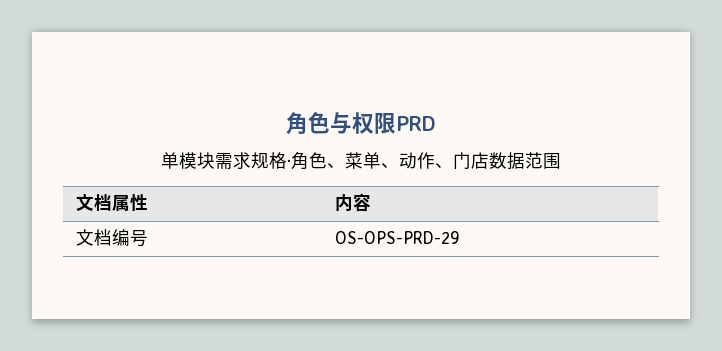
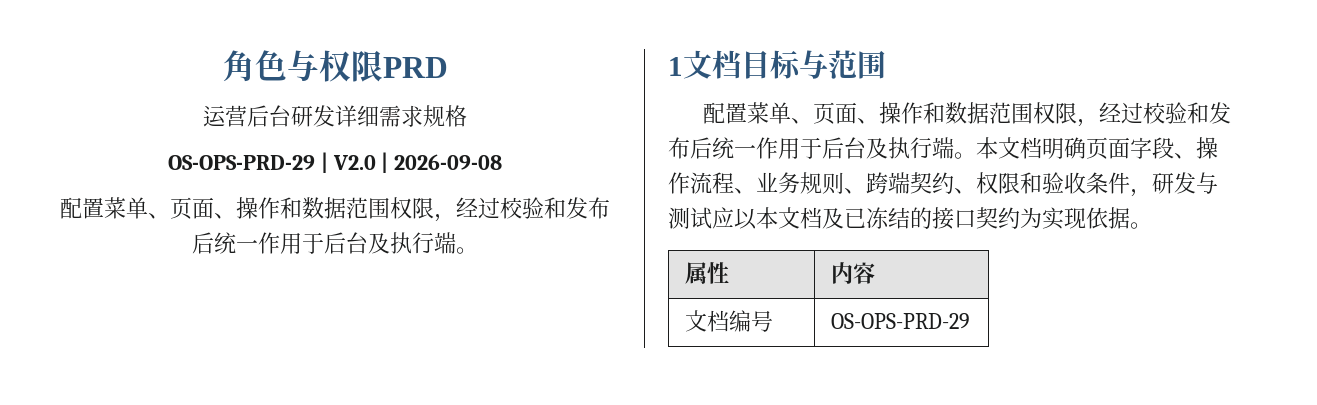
[161,152,561,170] [75,194,112,212] 单模块需求规格·角色、菜单、动作、门店数据范围 // 文档 -> [203,105,467,127] [167,152,503,173] [60,197,610,222] [192,232,478,254] [668,50,886,79] [702,102,1231,127] [668,137,1218,159] [668,172,1218,197] [668,207,1152,230] 运营后台研发详细需求规格 // OS-OPS-PRD-29 | V2.0 | 2026-09-08 // 配置菜单、页面、操作和数据范围权限，经过校验和发布后统一作用于后台及执行端。 // 1文档目标与范围 // 配置菜单、页面、操作和数据范围权限，经过校验和发布后统一作用于后台及执行端。本文档明确页面字段、操作流程、业务规则、跨端契约、权限和验收条件，研发与测试应以本文档及已冻结的接口契约为实现依据。 //

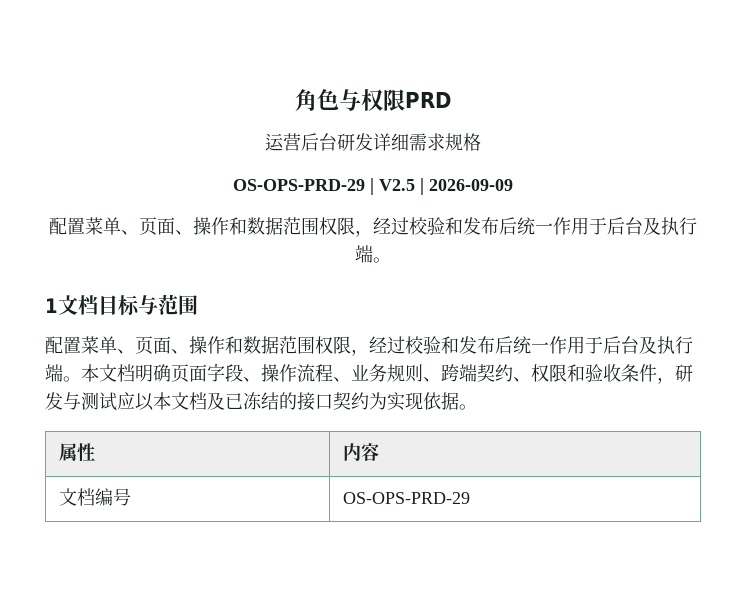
[332,152,503,173] V2.0 | 2026-09-08 -> [379,178,513,195] V2.5 | 2026-09-09

